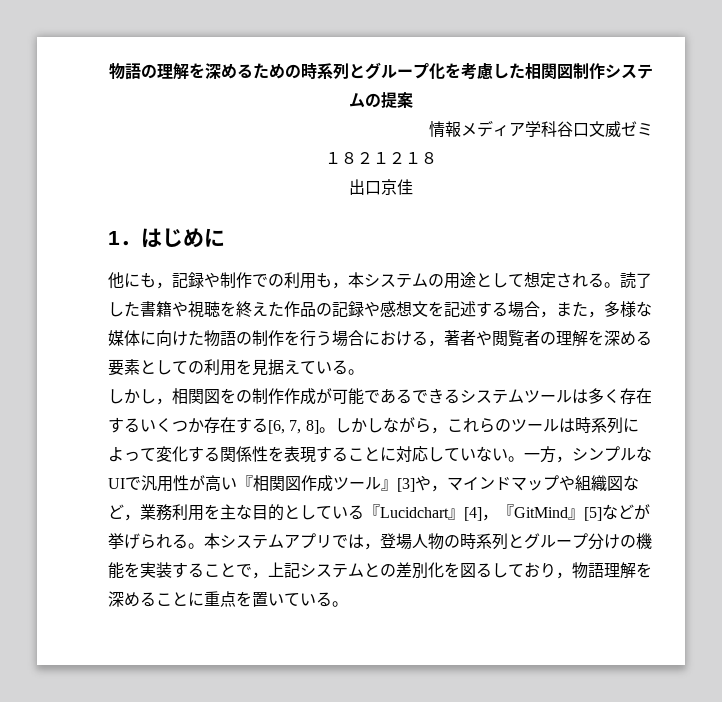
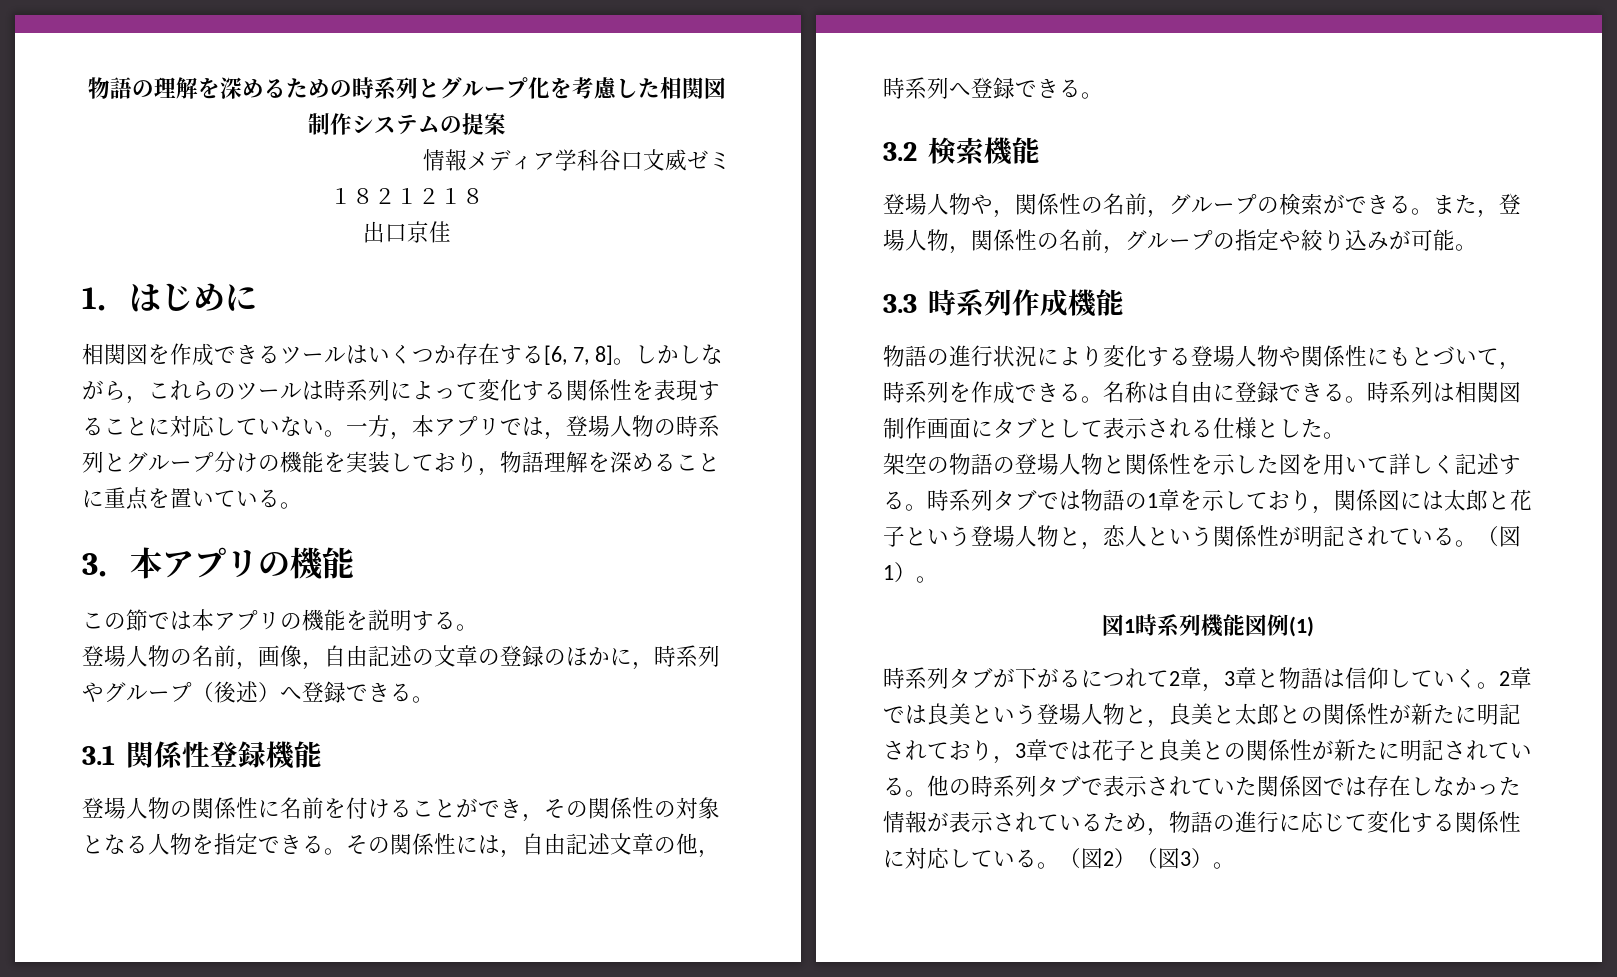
[108,272,652,289] [108,301,652,318] [108,330,652,347] [108,359,364,376] [108,388,652,405] [108,417,140,433] 他にも，記録や制作での利用も，本システムの用途として想定される。読了した書籍や視聴を終えた作品の記録や感想文を記述する場合，また，多様な媒体に向けた物語の制作を行う場合における，著者や閲覧者の理解を深める要素としての利用を見据えている。 // しかし，相関図をの制作作成が可能であるできるシステムツールは多く存在する -> [82,343,368,366] 相関図を作成できるツールは
[572,446,652,462] [108,475,639,492] [108,504,650,521] [108,533,284,549] シンプルなUIで汎用性が高い『相関図作成ツール』[3]や，マインドマップや組織図など，業務利用を主な目的としている『Lucidchart』[4]，『GitMind』[5]などが挙げられる。本システム -> [412,415,434,437] 本
[172,562,492,579] することで，上記システムとの差別化を図る -> (390, 462) none
(348, 604) none -> [82,547,354,580] [82,609,478,631] [82,645,720,670] [82,681,434,703] [82,741,322,769] [82,797,720,822] [82,833,720,858] [883,77,1103,99] [883,137,1040,165] [883,193,1521,218] [883,229,1477,254] [883,289,1124,317] [883,345,1521,370] [883,381,1521,404] [883,417,1345,439] [883,453,1521,475] [883,489,1532,514] [883,525,1521,550] [883,562,938,583] [1101,614,1314,637] [883,667,1532,692] [883,703,1521,728] [883,739,1532,764] [883,775,1521,797] [883,811,1521,836] [883,847,1235,869] // 3．本アプリの機能 // この節では本アプリの機能を説明する。 // 登場人物の名前，画像，自由記述の文章の登録のほかに，時系列やグループ（後述）へ登録できる。 // 3.1関係性登録機能 // 登場人物の関係性に名前を付けることができ，その関係性の対象となる人物を指定できる。その関係性には，自由記述文章の他，時系列へ登録できる。 // 3.2検索機能 // 登場人物や，関係性の名前，グループの検索ができる。また，登場人物，関係性の名前，グループの指定や絞り込みが可能。 // 3.3時系列作成機能 // 物語の進行状況により変化する登場人物や関係性にもとづいて，時系列を作成できる。名称は自由に登録できる。時系列は相関図制作画面にタブとして表示される仕様とした。 // 架空の物語の登場人物と関係性を示した図を用いて詳しく記述する。時系列タブでは物語の1章を示しており，関係図には太郎と花子という登場人物と，恋人という関係性が明記されている。（図1）。 // 図1時系列機能図例(1) // 時系列タブが下がるにつれて2章，3章と物語は信仰していく。2章では良美という登場人物と，良美と太郎との関係性が新たに明記されており，3章では花子と良美との関係性が新たに明記されている。他の時系列タブで表示されていた関係図では存在しなかった情報が表示されているため，物語の進行に応じて変化する関係性に対応している。（図2）（図3）。

